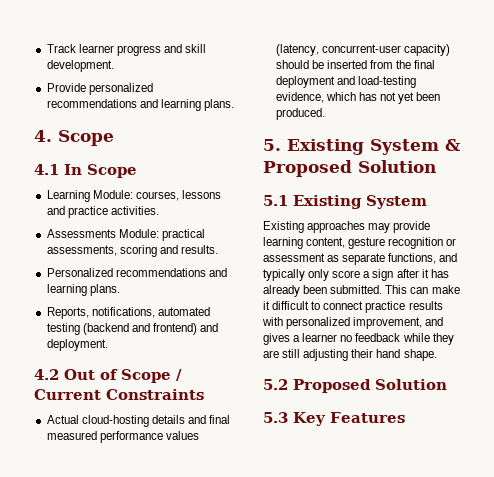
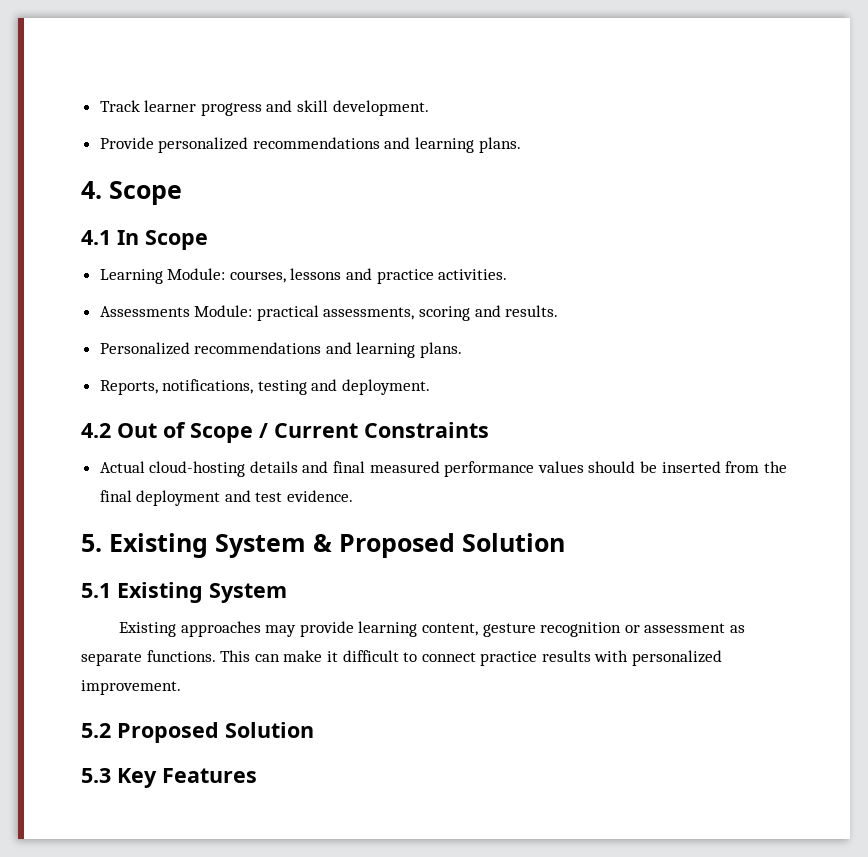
[157,307,210,316] [46,323,197,335] automated testing (backend and frontend) -> [257,380,307,395] testing
[275,44,450,56] (latency, concurrent-user capacity) -> (584, 467) none
[357,76,416,88] [275,92,441,104] [275,108,325,120] load-testing evidence, which has not yet been produced. -> [255,490,354,502] test evidence.
[388,253,458,264] [263,269,449,281] [263,285,383,297] functions, and typically only score a sign after it has already been submitted. -> [146,650,216,662] functions.
[353,317,444,329] [263,333,454,345] [263,349,437,361] improvement, and gives a learner no feedback while they are still adjusting their hand shape. -> [81,680,181,695] improvement.

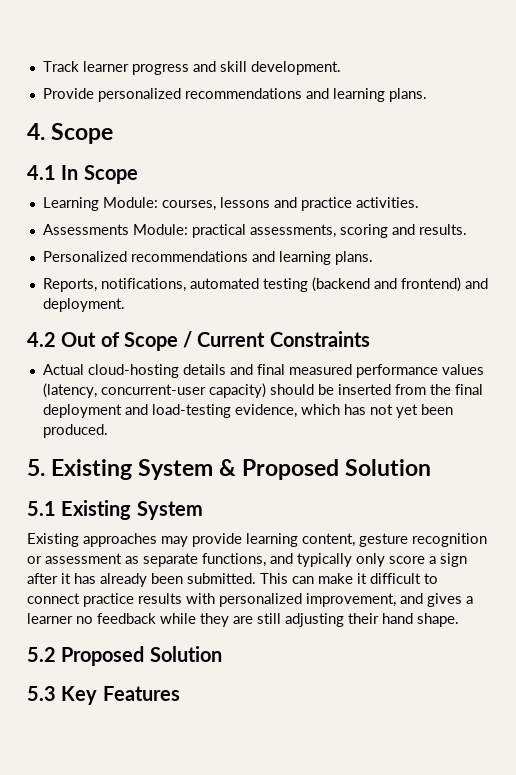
[257,380,307,395] testing -> [189,277,461,292] automated testing (backend and frontend)
(584, 467) none -> [42,383,266,398] (latency, concurrent-user capacity)
[255,490,354,502] test evidence. -> [151,404,453,418] [42,424,108,438] load-testing evidence, which has not yet been produced.
[146,650,216,662] functions. -> [202,553,467,567] [27,573,256,587] functions, and typically only score a sign after it has already been submitted.
[81,680,181,695] improvement. -> [306,593,473,607] [27,613,459,627] improvement, and gives a learner no feedback while they are still adjusting their hand shape.

